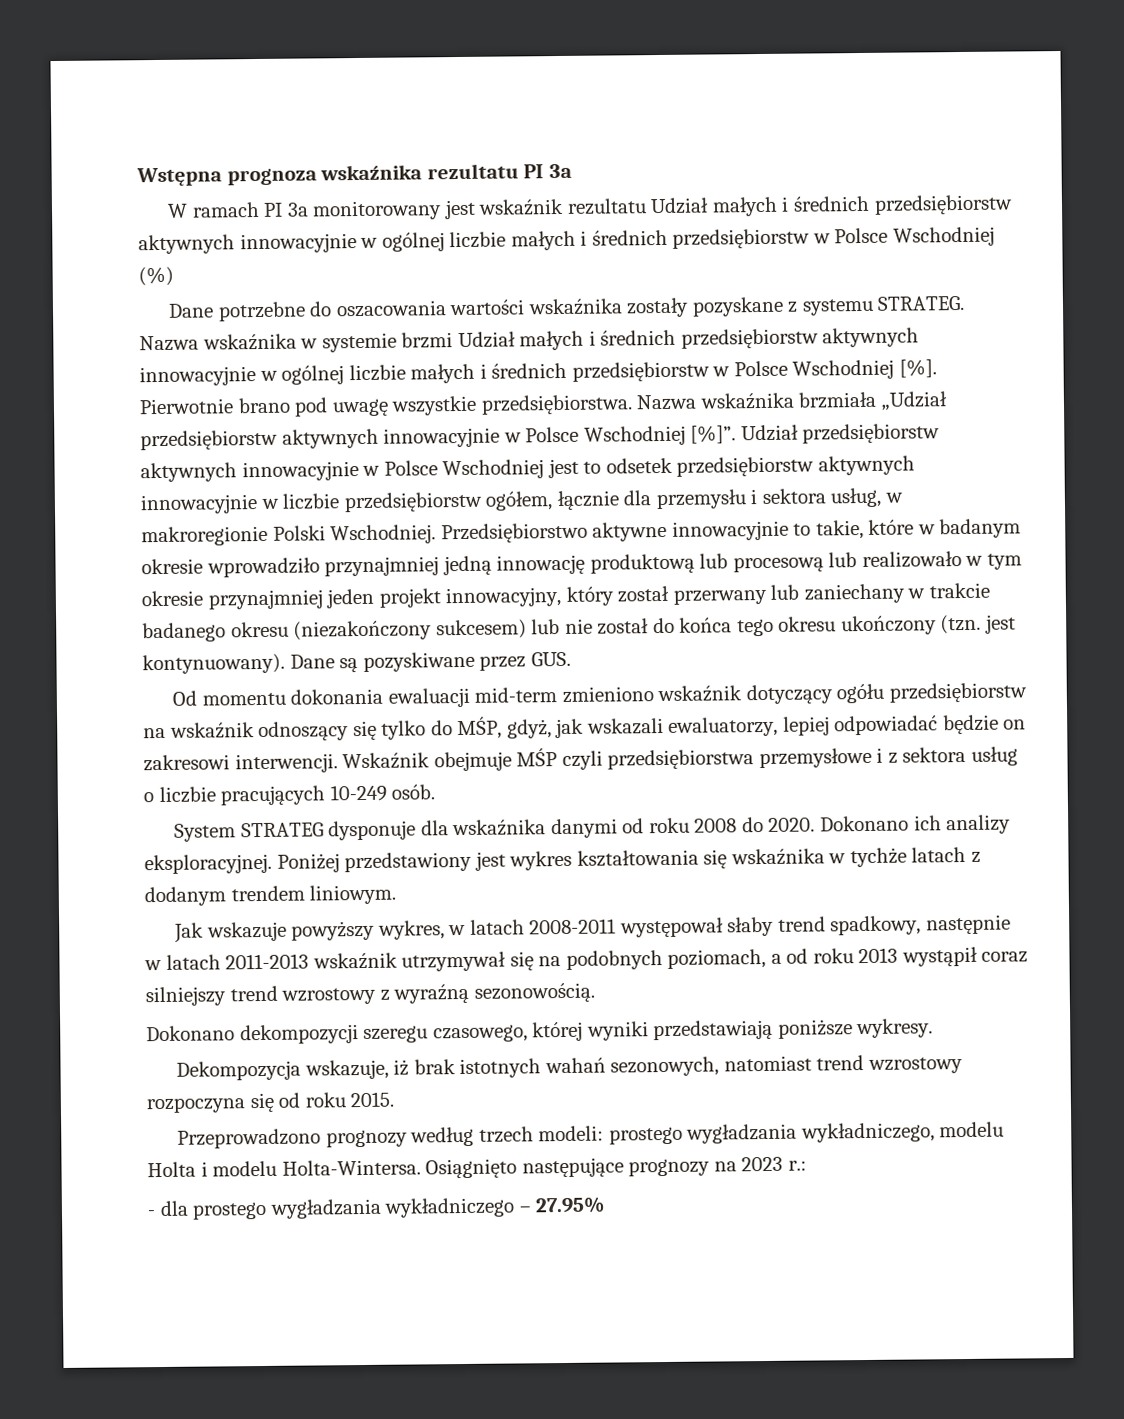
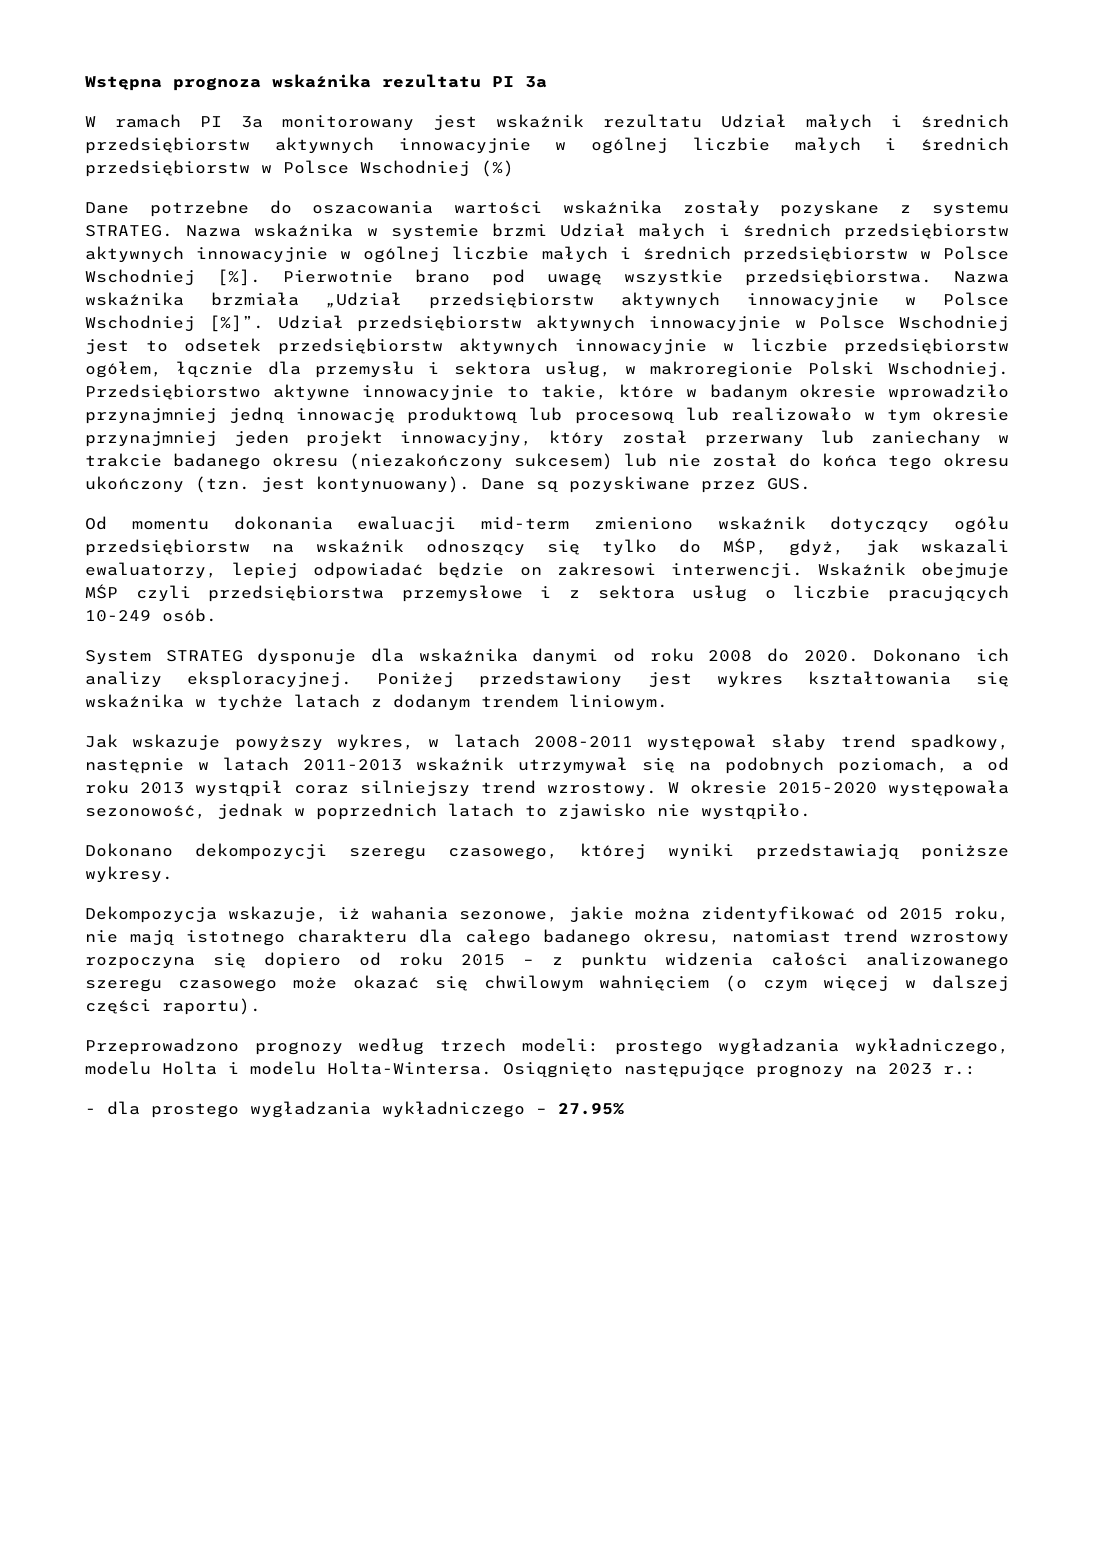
[281,982,595,1005] wzrostowy z wyraźną sezonowością. -> [547,780,1009,797] [85,803,811,820] wzrostowy. W okresie 2015-2020 występowała sezonowość, jednak w poprzednich latach to zjawisko nie wystąpiło.
[413,1056,720,1079] brak istotnych wahań sezonowych, -> [371,906,1009,923] [85,929,720,946] wahania sezonowe, jakie można zidentyfikować od 2015 roku, nie mają istotnego charakteru dla całego badanego okresu,
[278,1091,395,1108] od roku 2015. -> [264,952,1009,969] [85,975,1009,992] [85,998,261,1015] dopiero od roku 2015 – z punktu widzenia całości analizowanego szeregu czasowego może okazać się chwilowym wahnięciem (o czym więcej w dalszej części raportu).

